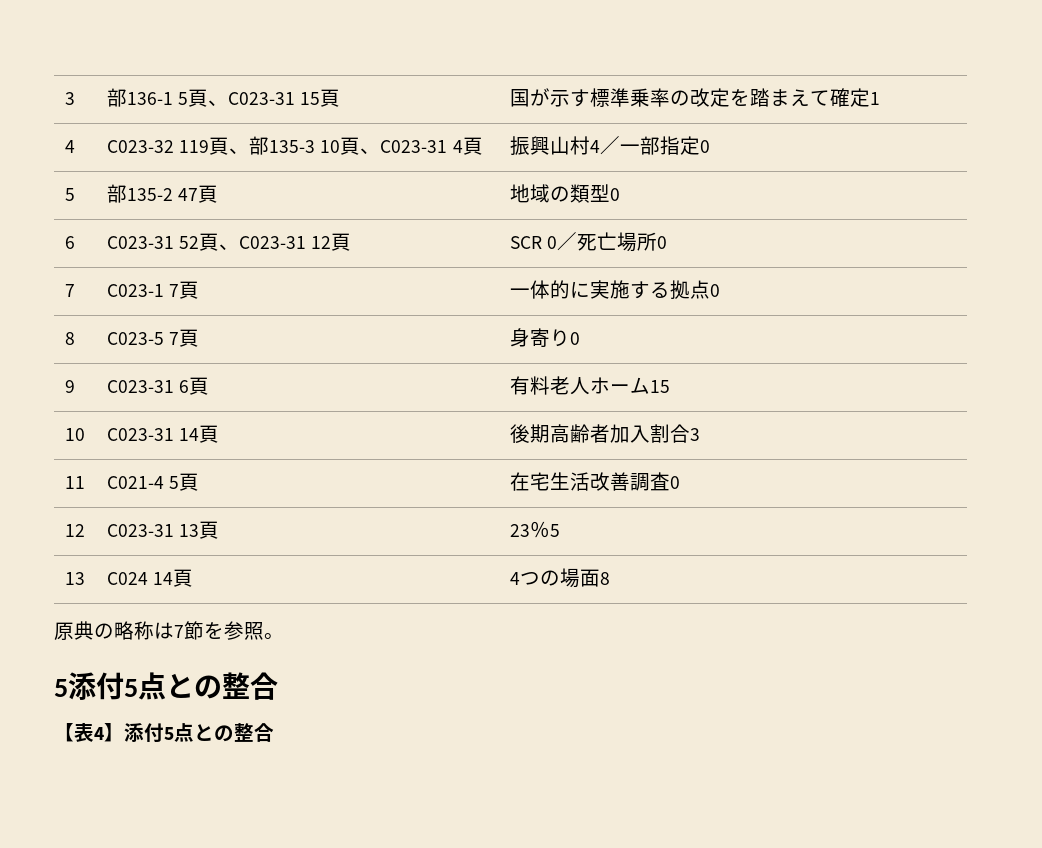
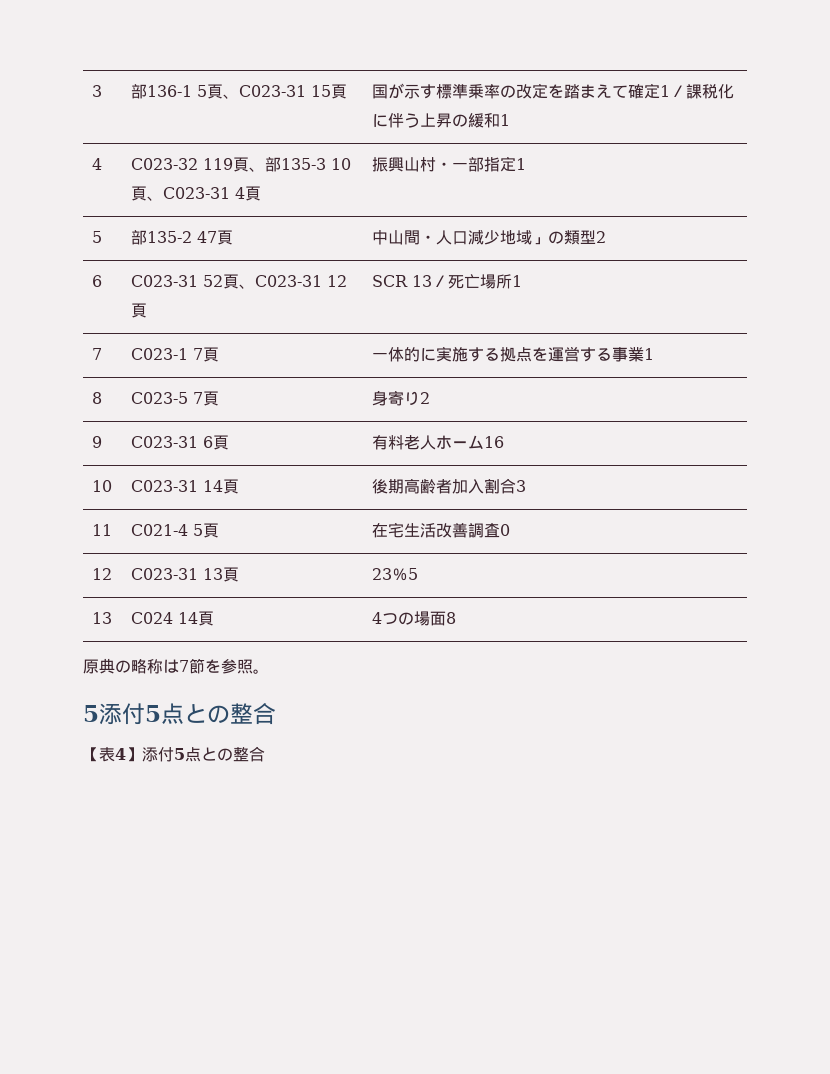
(880, 98) none -> [670,84,735,99] [372,113,511,128] ／課税化に伴う上昇の緩和1
[589,136,620,155] 4／ -> [436,162,453,170] ・
[699,140,710,153] 0 -> [516,158,527,170] 1
[509,184,620,203] 地域の類型0 -> [372,230,607,245] 中山間・人口減少地域」の類型2
[547,236,558,249] 0 -> [412,275,433,287] 13
[657,236,668,249] 0 -> [512,275,523,287] 1
[709,284,720,297] 0 -> [532,346,655,362] を運営する事業1
[569,332,580,345] 0 -> [420,392,431,404] 2
[649,380,670,393] 15 -> [484,436,505,448] 16

